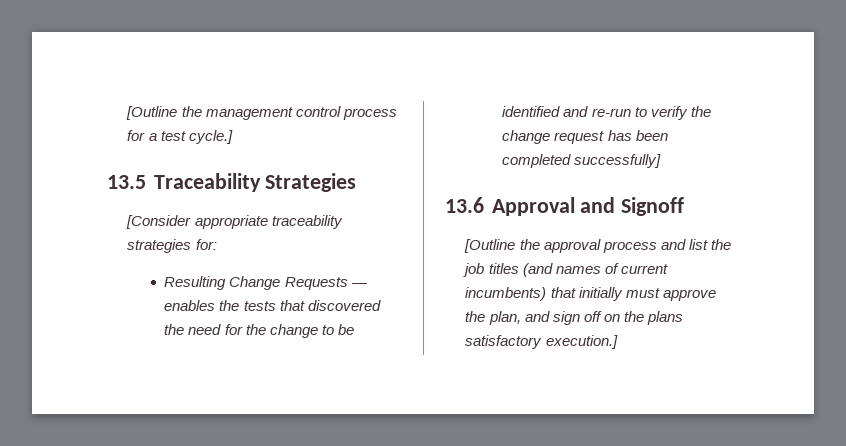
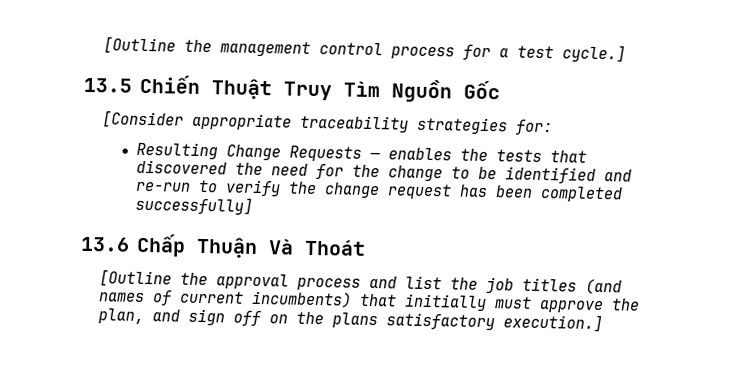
[153,173,357,192] Traceability Strategies -> [138,74,500,103] Chiến Thuật Truy Tìm Nguồn Gốc
[491,197,685,216] Approval and Signoff -> [135,233,366,258] Chấp Thuận Và Thoát

